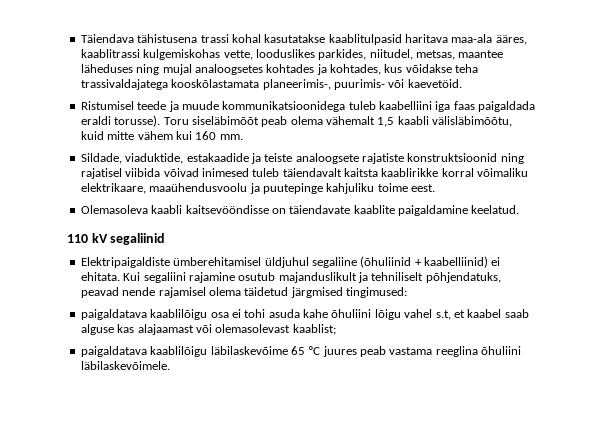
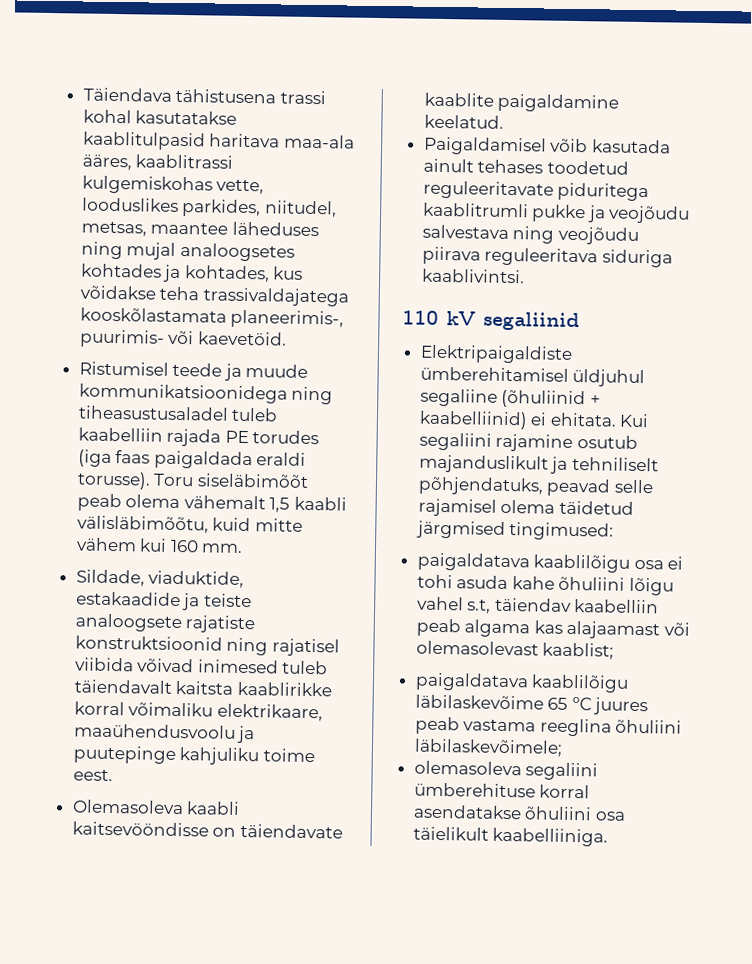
[348,101,451,112] tuleb kaabelliini iga -> [291,386,334,405] [77,405,279,422] [77,427,320,447] [77,449,112,467] ning tiheasustusaladel tuleb kaabelliin rajada PE torudes (iga
(520, 209) none -> [422,136,671,156] [422,158,629,175] [422,180,650,202] [422,202,691,224] [421,224,639,245] [421,246,673,268] [421,268,525,284] // Paigaldamisel võib kasutada ainult tehases toodetud reguleeritavate piduritega kaablitrumli pukke ja veojõudu salvestava ning veojõudu piirava reguleeritava siduriga kaablivintsi.
[122,287,156,296] nende -> [613,479,654,494] selle
[453,309,529,318] [80,324,114,335] et kaabel saab alguse -> [494,597,660,614] [415,618,531,638] täiendav kaabelliin peab algama
[80,361,170,370] läbilaskevõimele. -> [413,738,563,757] [413,760,599,781] [413,782,591,799] [412,804,626,821] [412,826,609,847] läbilaskevõimele; // olemasoleva segaliini ümberehituse korral asendatakse õhuliini osa täielikult kaabelliiniga.

